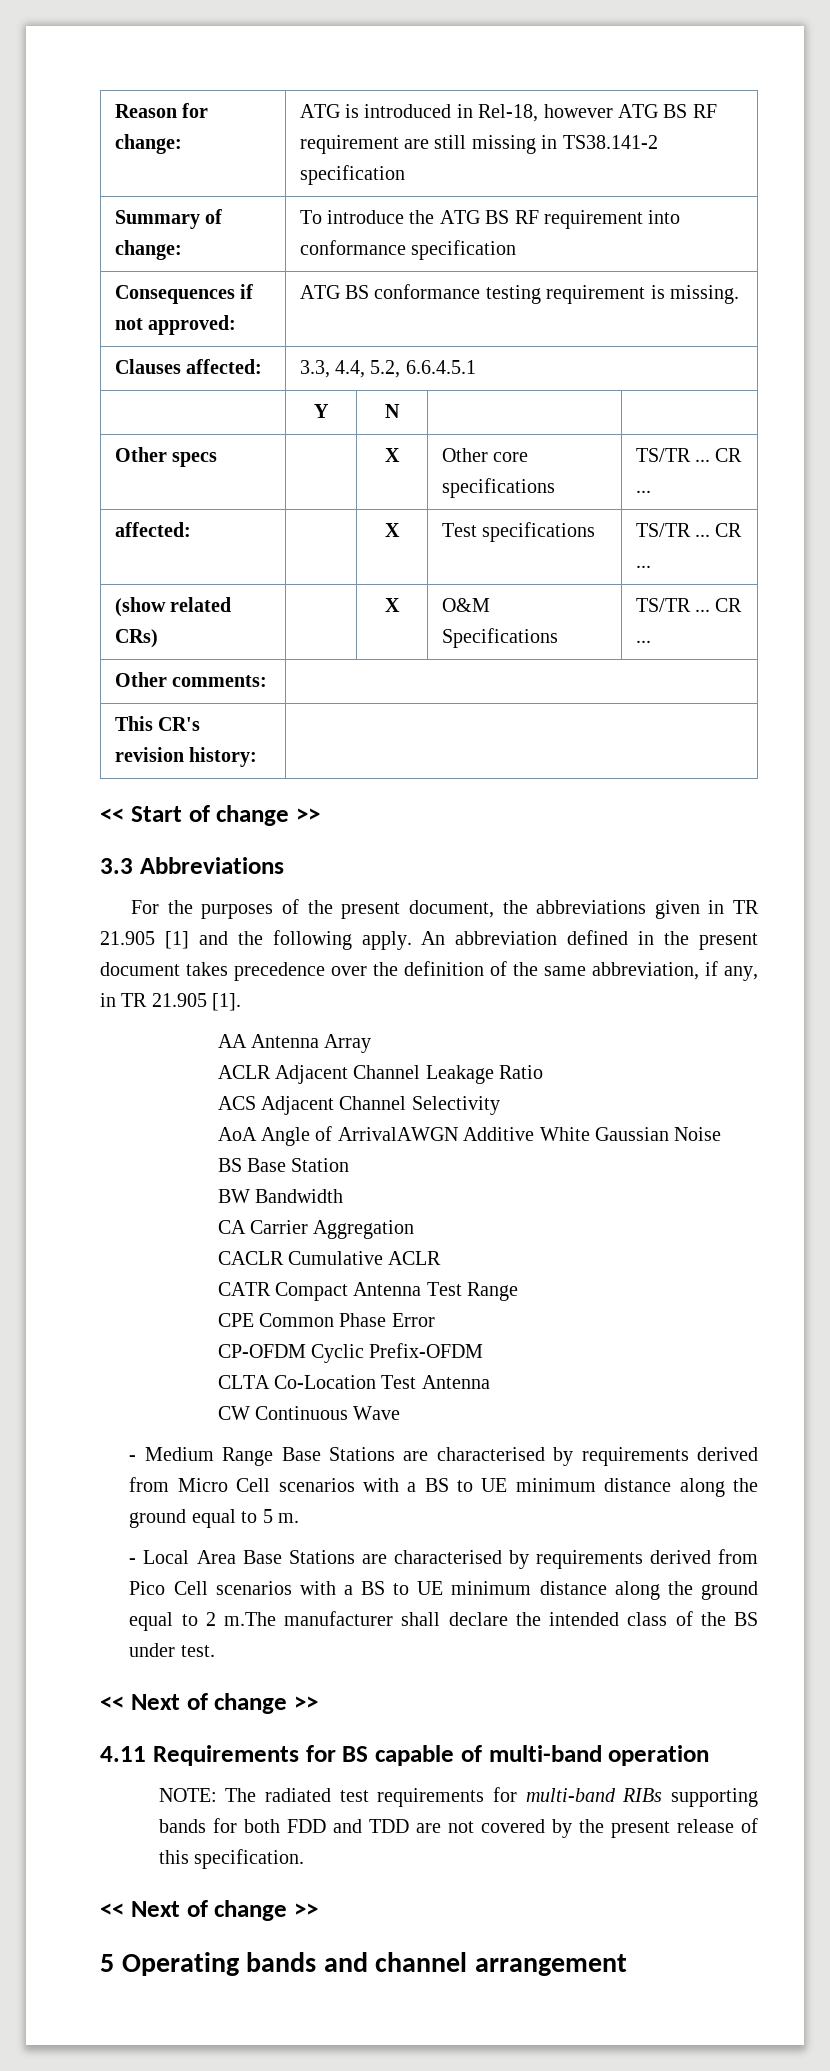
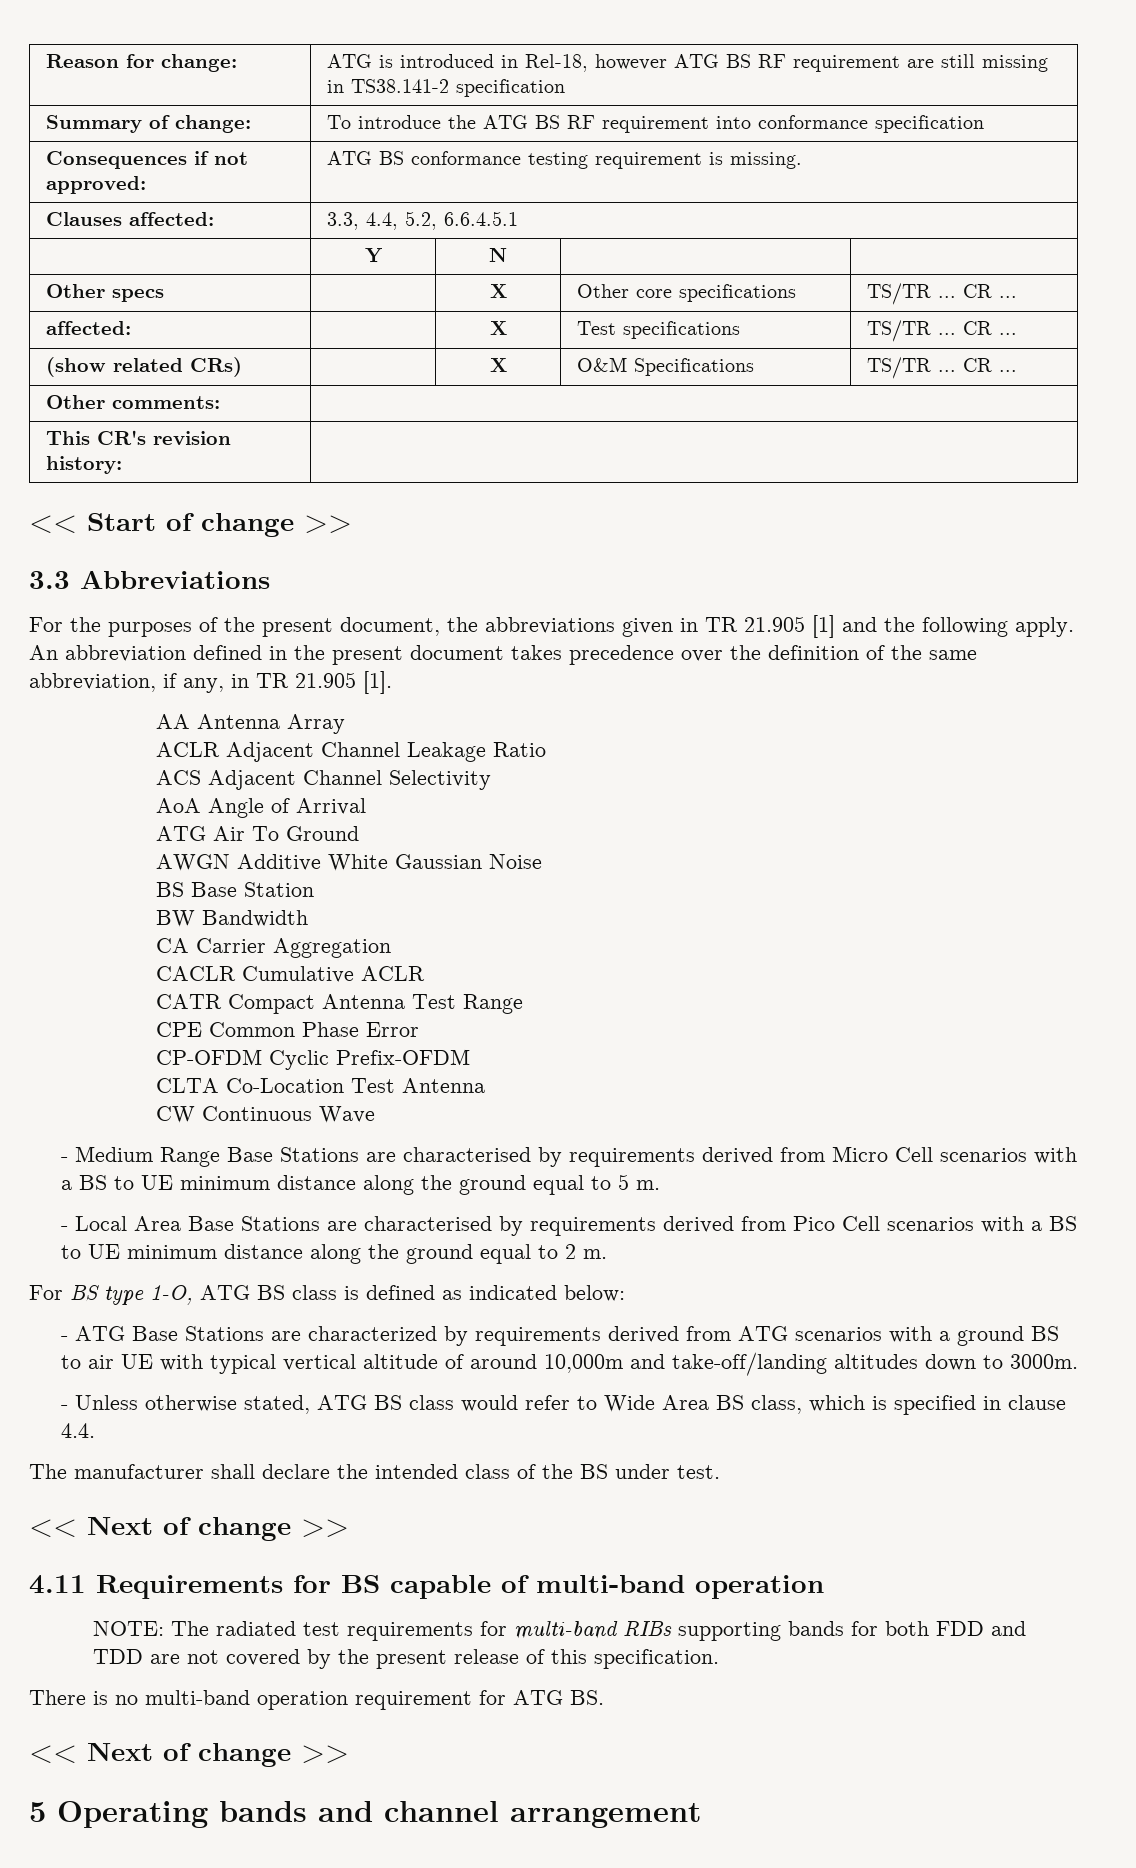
[337,1127,458,1141] ArrivalAWGN -> [296,798,367,815] [156,826,360,841] [156,854,231,871] Arrival // ATG Air To Ground // AWGN
[224,1612,277,1626] m.The -> [582,1249,607,1259] [29,1285,625,1305] [60,1326,1059,1346] [60,1352,1078,1376] [60,1395,1066,1415] [60,1423,95,1438] [29,1464,67,1479] m. // For BS type 1-O, ATG BS class is defined as indicated below: // - ATG Base Stations are characterized by requirements derived from ATG scenarios with a ground BS to air UE with typical vertical altitude of around 10,000m and take-off/landing altitudes down to 3000m. // - Unless otherwise stated, ATG BS class would refer to Wide Area BS class, which is specified in clause 4.4. // The
(305, 1859) none -> [29,1690,604,1710] // There is no multi-band operation requirement for ATG BS.

